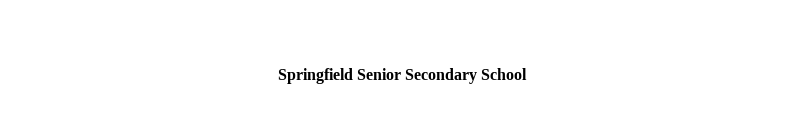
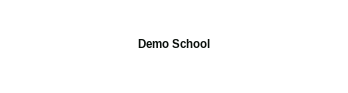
[277,68,478,84] Springfield Senior Secondary -> [137,39,169,48] Demo

